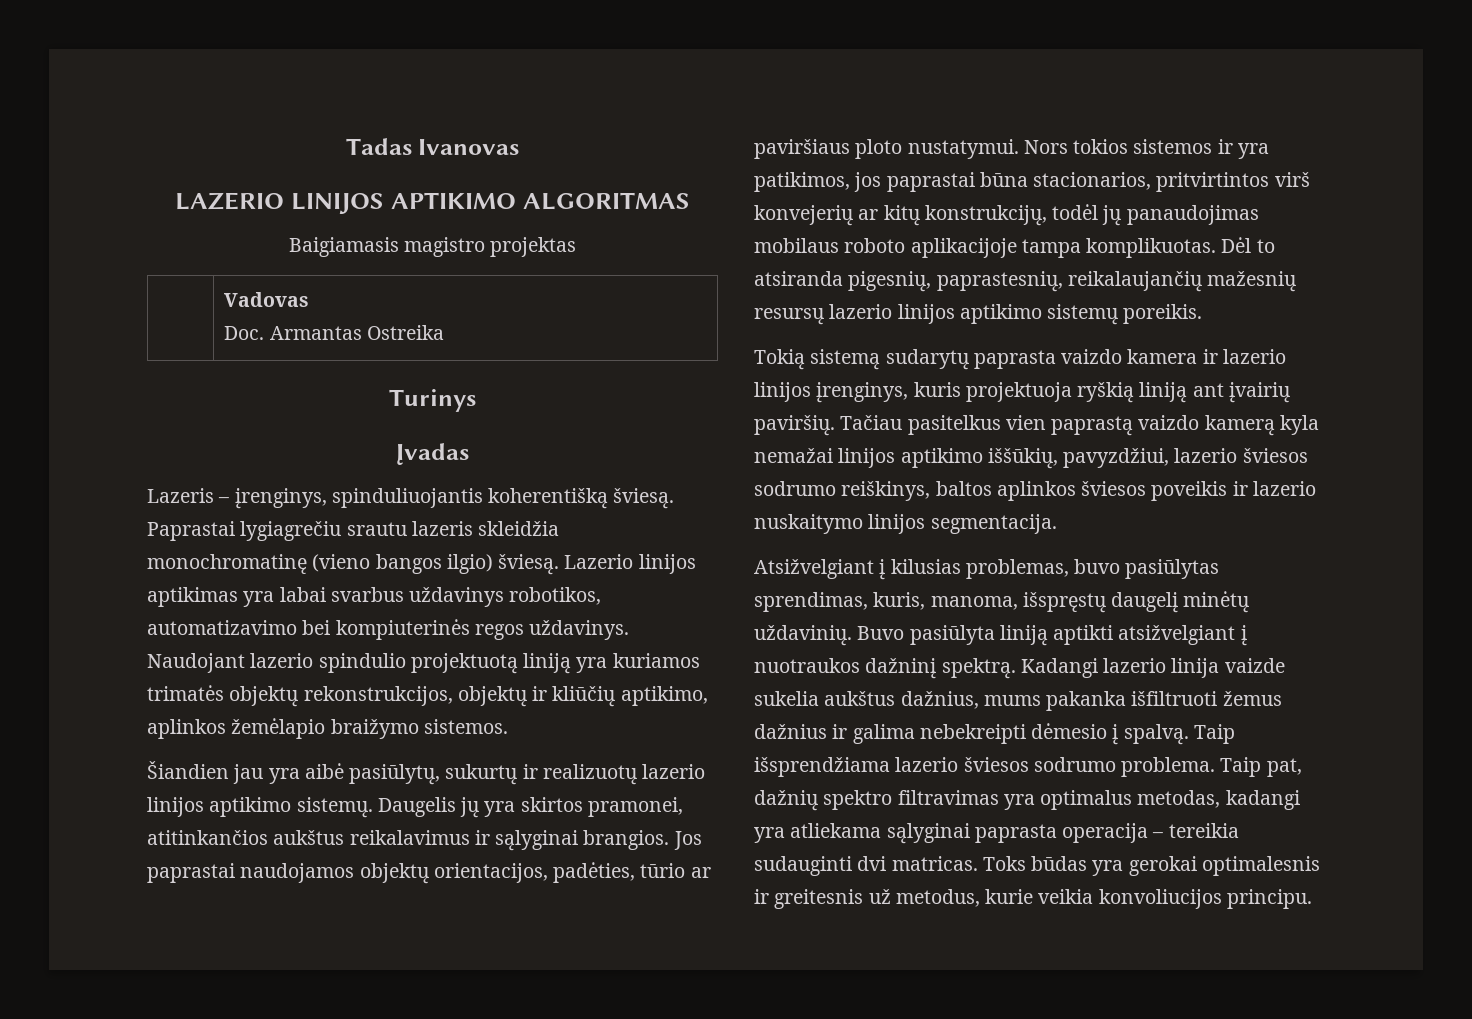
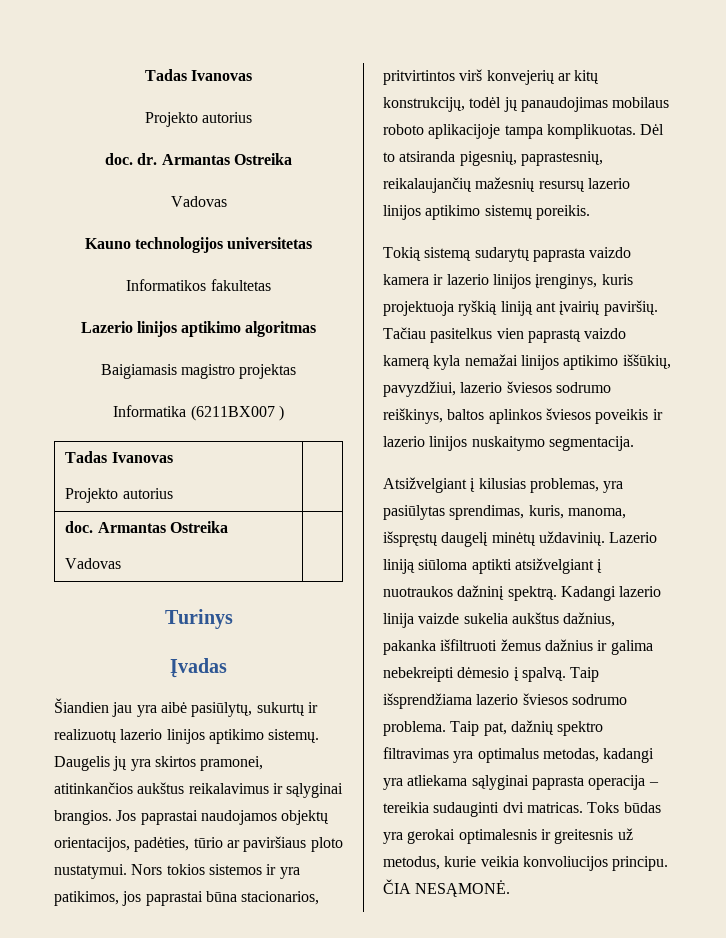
[345,138,520,155] [175,192,690,214] [288,237,577,257] [224,292,310,307] [224,325,444,340] Tadas Ivanovas // LAZERIO LINIJOS APTIKIMO ALGORITMAS // Baigiamasis magistro projektas // | Vadovas // Doc. Armantas Ostreika -> [144,69,253,81] [144,112,253,127] [105,153,292,165] [170,196,227,207] [84,237,313,253] [126,279,271,291] [80,321,317,337] [100,364,297,379] [113,405,284,421] [65,451,173,463] [65,488,173,503] [65,521,228,533] [65,558,122,569] Tadas Ivanovas // Projekto autorius // doc. dr. Armantas Ostreika // Vadovas // Kauno technologijos universitetas // Informatikos fakultetas // Lazerio linijos aptikimo algoritmas // Baigiamasis magistro projektas // Informatika (6211BX007 ) // Tadas Ivanovas // Projekto autorius | // doc. Armantas Ostreika // Vadovas |
[147,488,675,509] [147,521,560,541] [147,554,696,575] [147,587,602,607] [147,619,630,640] [147,653,700,674] [147,685,708,707] [147,718,508,739] // Lazeris – įrenginys, spinduliuojantis koherentišką šviesą. Paprastai lygiagrečiu srautu lazeris skleidžia monochromatinę (vieno bangos ilgio) šviesą. Lazerio linijos aptikimas yra labai svarbus uždavinys robotikos, automatizavimo bei kompiuterinės regos uždavinys. Naudojant lazerio spindulio projektuotą liniją yra kuriamos trimatės objektų rekonstrukcijos, objektų ir kliūčių aptikimo, aplinkos žemėlapio braižymo sistemos. -> (227, 668) none
[754,514,926,534] nuskaitymo linijos -> [429,436,545,451] linijos nuskaitymo
[1074,559,1121,574] buvo -> [603,481,624,493] yra
[857,625,1048,646] Buvo pasiūlyta liniją -> [609,532,658,543] [383,559,468,574] Lazerio liniją siūloma
[983,695,1041,706] mums -> (616, 619) none
(1312, 899) none -> [383,879,511,897] ČIA NESĄMONĖ.

